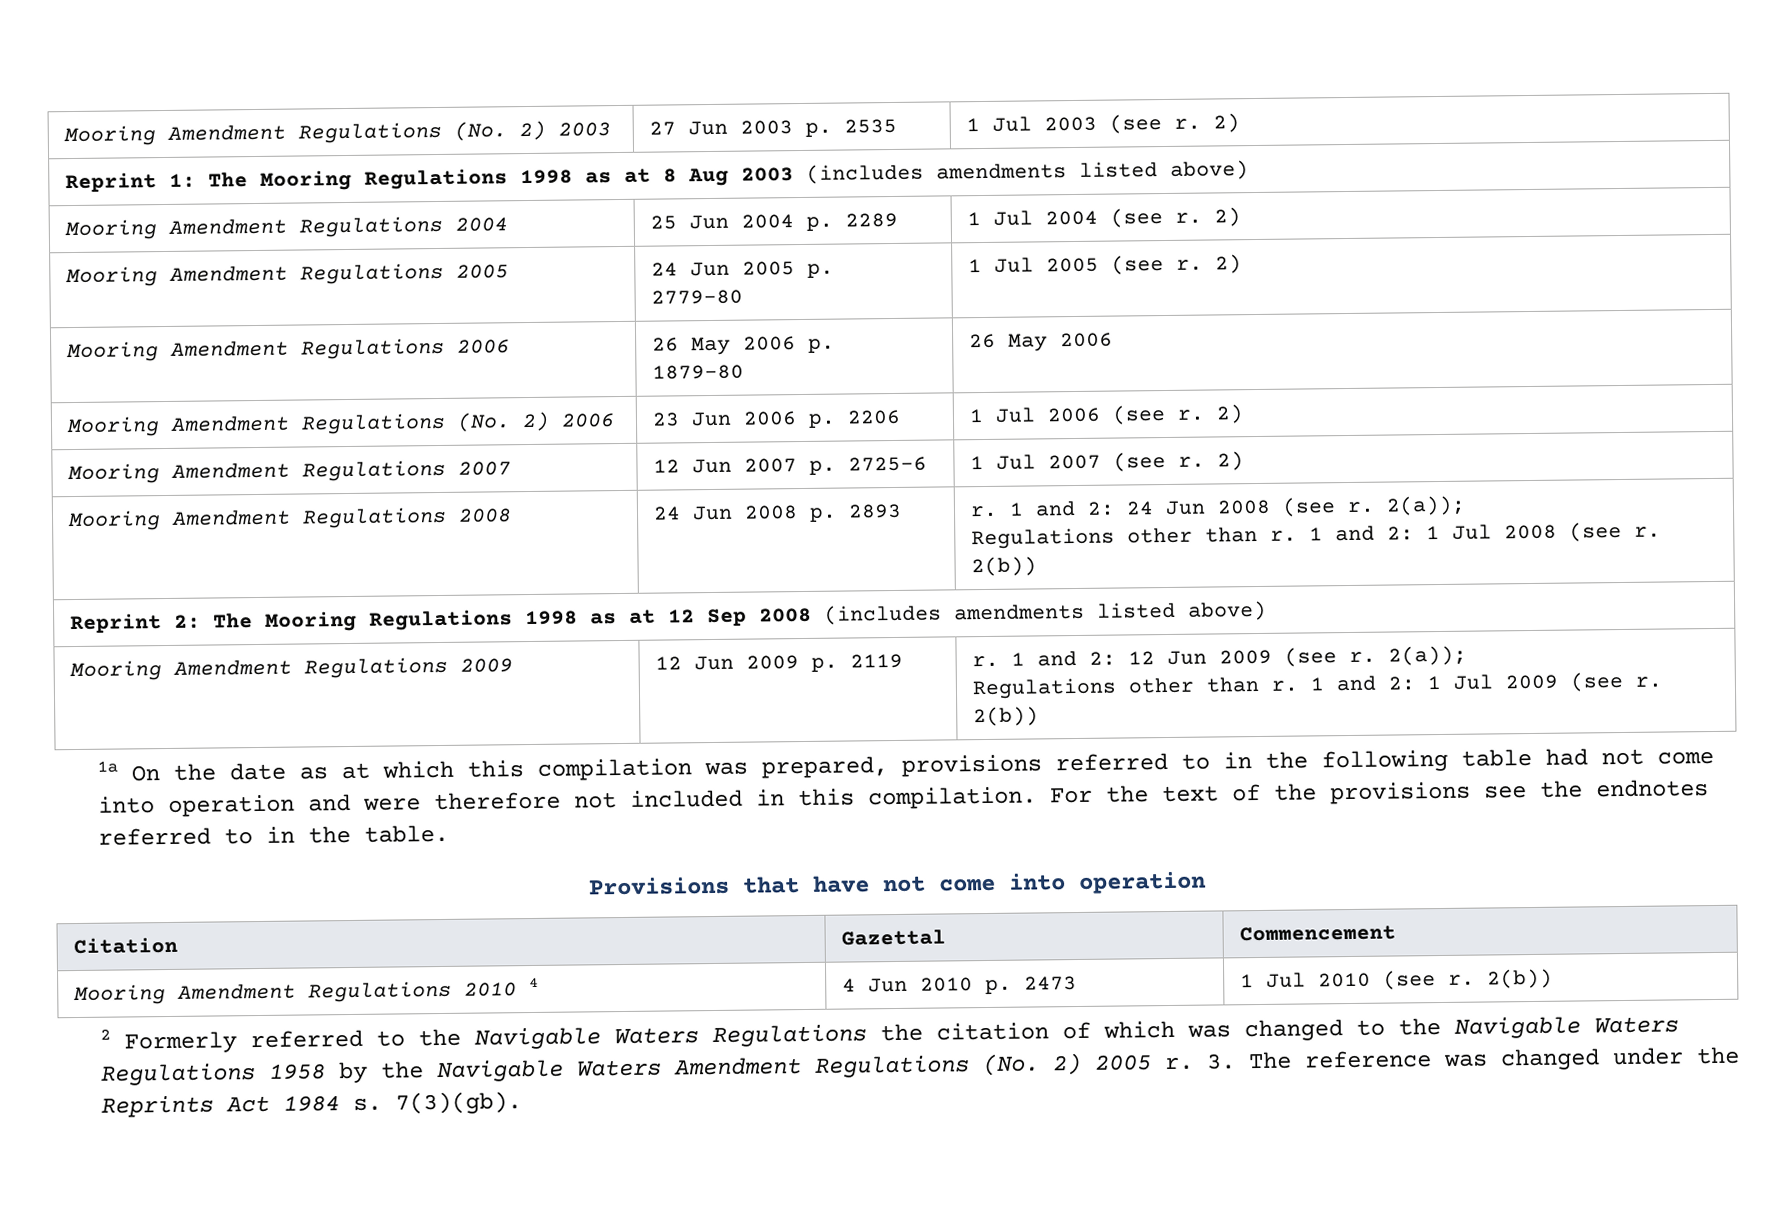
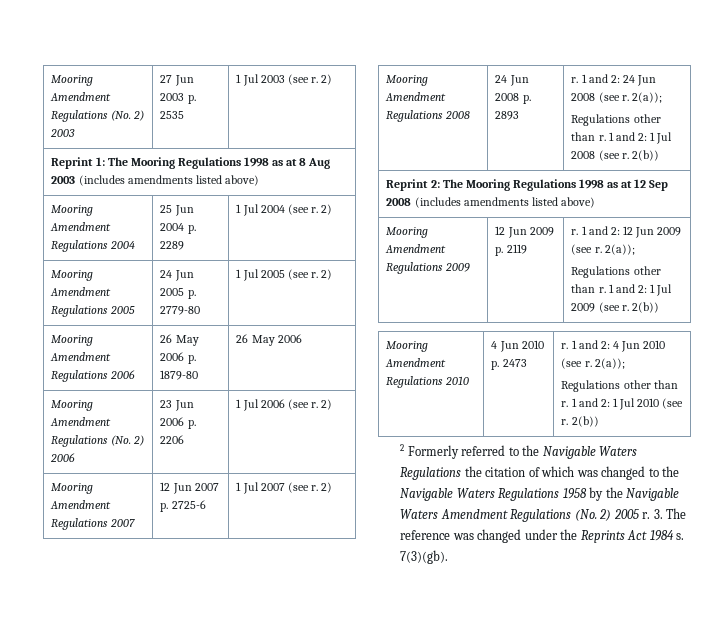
[96,748,1714,782] [97,779,1709,818] [97,824,449,846] [589,871,1207,896] [73,936,179,955] [841,929,947,946] [1239,925,1397,942] // 1a On the date as at which this compilation was prepared, provisions referred to in the following table had not come into operation and were therefore not included in this compilation. For the text of the provisions see the endnotes referred to in the table. // Provisions that have not come into operation // Citation | Gazettal | Commencement -> (659, 307) none
[529,977,540,988] 4 -> (469, 380) none
(1078, 983) none -> [561,340,666,352] [561,358,625,369] [561,380,678,392] [561,398,610,407] r. 1 and 2: 4 Jun 2010 (see r. 2(a)); // Regulations other than r. 1 and 2:

